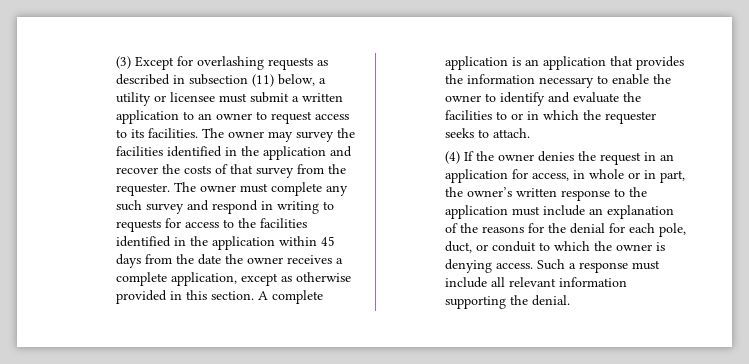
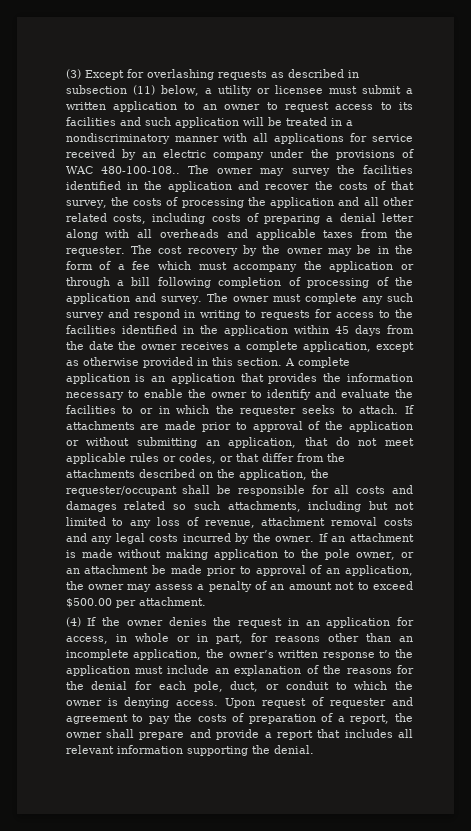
[147,128,198,138] facilities. -> [65,117,353,128] [65,133,413,144] [65,149,414,160] [65,166,180,174] facilities and such application will be treated in a nondiscriminatory manner with all applications for service received by an electric company under the provisions of WAC 480-100-108..
[255,164,346,178] [115,183,170,196] survey from the requester. -> [65,197,414,208] [65,213,414,224] [65,229,413,240] [65,245,414,256] [65,261,415,272] [65,277,413,288] [65,293,202,304] survey, the costs of processing the application and all other related costs, including costs of preparing a denial letter along with all overheads and applicable taxes from the requester. The cost recovery by the owner may be in the form of a fee which must accompany the application or through a bill following completion of processing of the application and survey.
(530, 133) none -> [404,405,414,414] [65,421,413,432] [65,437,414,448] [65,453,345,464] [65,469,329,480] [65,485,413,496] [65,501,414,512] [65,517,413,528] [65,533,414,544] [65,549,415,560] [65,565,414,576] [65,581,413,592] [65,597,206,608] If attachments are made prior to approval of the application or without submitting an application, that do not meet applicable rules or codes, or that differ from the attachments described on the application, the requester/occupant shall be responsible for all costs and damages related so such attachments, including but not limited to any loss of revenue, attachment removal costs and any legal costs incurred by the owner. If an attachment is made without making application to the pole owner, or an attachment be made prior to approval of an application, the owner may assess a penalty of an amount not to exceed $500.00 per attachment.
(685, 176) none -> [250,633,414,642] [65,649,202,660] for reasons other than an incomplete application,
[536,259,660,273] [444,277,487,288] Such a response must include -> [225,697,413,708] [65,713,414,724] [65,729,393,740] Upon request of requester and agreement to pay the costs of preparation of a report, the owner shall prepare and provide a report that includes

